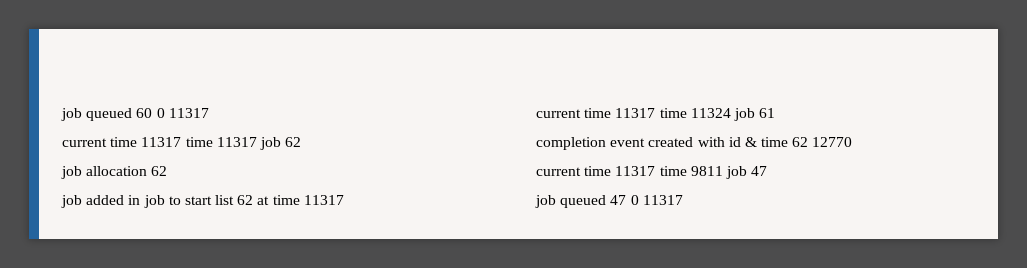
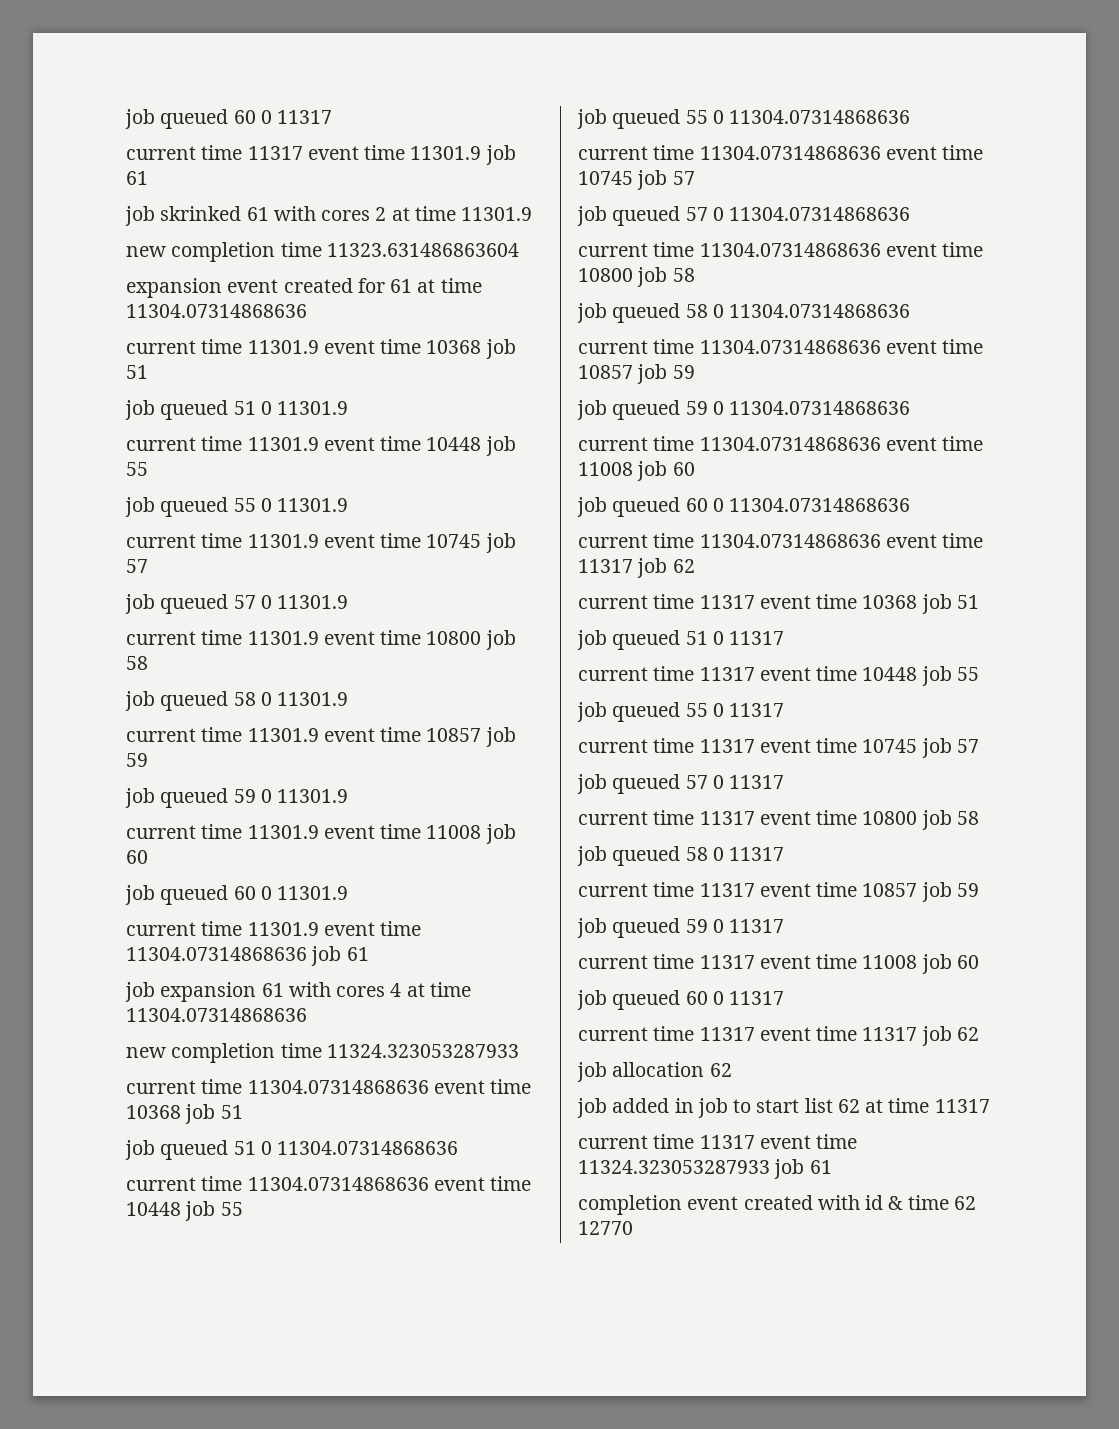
[61,108,209,121] [62,137,182,147] job queued 60 0 11317 // current time 11317 -> [125,109,333,129] [126,145,516,165] [126,171,148,185] [125,206,533,226] [126,242,519,262] [126,278,482,298] [126,304,307,318] [126,339,516,359] [126,365,148,379] [125,400,349,420] [126,436,516,456] [126,462,148,476] [125,497,349,517] [126,533,516,553] [126,559,148,573] [125,594,349,614] [126,630,516,650] [126,656,148,670] [125,691,349,711] [126,727,516,747] [126,753,148,767] [125,788,349,808] [126,824,516,844] [126,850,148,864] [125,885,349,905] [126,921,422,936] [126,946,369,966] [125,982,471,1002] [126,1008,307,1022] [126,1043,519,1063] [126,1079,532,1094] [126,1104,243,1124] [125,1140,459,1160] [126,1176,532,1191] [126,1201,243,1221] [577,109,911,129] [578,145,984,160] [578,170,695,190] [577,206,911,226] [578,242,984,257] [578,267,695,287] [577,303,911,323] [578,339,984,354] [578,364,695,384] [577,400,911,420] [578,436,984,451] [578,461,695,481] [577,497,911,517] [578,533,984,548] [578,558,695,578] [578,594,979,614] [577,630,785,650] [578,666,979,686] [577,702,785,722] [578,738,979,758] [577,774,785,794] [578,810,979,830] [577,846,785,866] [578,882,979,902] [577,918,785,938] [578,954,979,974] [577,990,785,1010] [578,1026,811,1041] job queued 60 0 11317 // current time 11317 event time 11301.9 job 61 // job skrinked 61 with cores 2 at time 11301.9 // new completion time 11323.631486863604 // expansion event created for 61 at time 11304.07314868636 // current time 11301.9 event time 10368 job 51 // job queued 51 0 11301.9 // current time 11301.9 event time 10448 job 55 // job queued 55 0 11301.9 // current time 11301.9 event time 10745 job 57 // job queued 57 0 11301.9 // current time 11301.9 event time 10800 job 58 // job queued 58 0 11301.9 // current time 11301.9 event time 10857 job 59 // job queued 59 0 11301.9 // current time 11301.9 event time 11008 job 60 // job queued 60 0 11301.9 // current time 11301.9 event time 11304.07314868636 job 61 // job expansion 61 with cores 4 at time 11304.07314868636 // new completion time 11324.323053287933 // current time 11304.07314868636 event time 10368 job 51 // job queued 51 0 11304.07314868636 // current time 11304.07314868636 event time 10448 job 55 // job queued 55 0 11304.07314868636 // current time 11304.07314868636 event time 10745 job 57 // job queued 57 0 11304.07314868636 // current time 11304.07314868636 event time 10800 job 58 // job queued 58 0 11304.07314868636 // current time 11304.07314868636 event time 10857 job 59 // job queued 59 0 11304.07314868636 // current time 11304.07314868636 event time 11008 job 60 // job queued 60 0 11304.07314868636 // current time 11304.07314868636 event time 11317 job 62 // current time 11317 event time 10368 job 51 // job queued 51 0 11317 // current time 11317 event time 10448 job 55 // job queued 55 0 11317 // current time 11317 event time 10745 job 57 // job queued 57 0 11317 // current time 11317 event time 10800 job 58 // job queued 58 0 11317 // current time 11317 event time 10857 job 59 // job queued 59 0 11317 // current time 11317 event time 11008 job 60 // job queued 60 0 11317 // current time 11317 event
[659,108,731,118] time 11324 -> [759,1134,858,1149] [578,1160,770,1174] event time 11324.323053287933
[536,166,768,179] [535,195,683,208] // current time 11317 time 9811 job 47 // job queued 47 0 11317 -> (633, 1228) none

